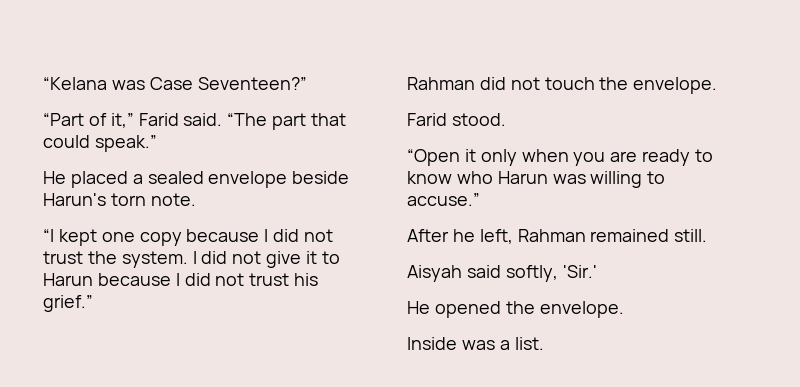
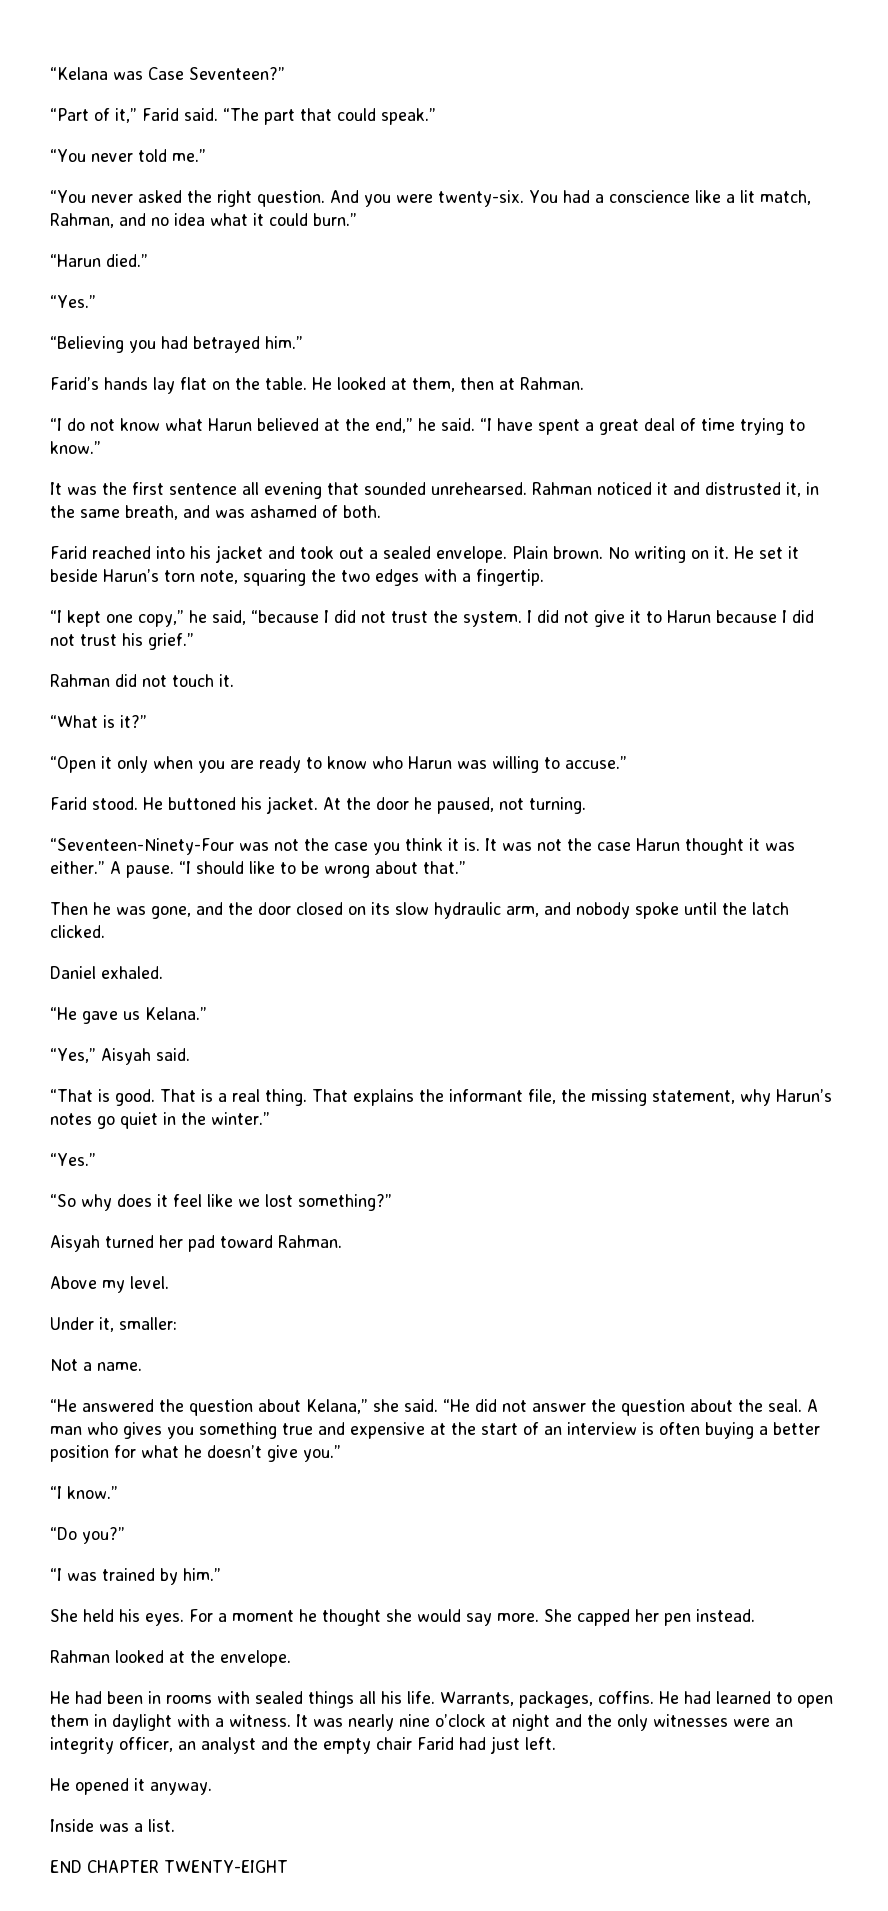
[43,171,350,188] [43,193,196,206] He placed a sealed envelope beside Harun's torn note. -> [50,149,206,162] [50,190,811,207] [50,213,357,228] [50,254,148,267] [50,295,96,308] [50,336,303,353] [50,377,584,394] [50,418,805,435] [50,441,101,454] [50,482,819,499] [50,505,381,520] [50,545,799,563] [50,569,544,586] “You never told me.” // “You never asked the right question. And you were twenty-six. You had a conscience like a lit match, Rahman, and no idea what it could burn.” // “Harun died.” // “Yes.” // “Believing you had betrayed him.” // Farid’s hands lay flat on the table. He looked at them, then at Rahman. // “I do not know what Harun believed at the end,” he said. “I have spent a great deal of time trying to know.” // It was the first sentence all evening that sounded unrehearsed. Rahman noticed it and distrusted it, in the same breath, and was ashamed of both. // Farid reached into his jacket and took out a sealed envelope. Plain brown. No writing on it. He set it beside Harun’s torn note, squaring the two edges with a fingertip.
[139,229,260,246] copy because -> [138,610,319,627] copy,” he said, “because
[599,77,718,94] [407,113,506,126] the envelope. // Farid stood. -> [219,674,234,687] [50,715,147,728] it. // “What is it?”
[407,229,708,244] [407,265,597,282] After he left, Rahman remained still. // Aisyah said softly, 'Sir.' -> [50,796,586,814] [50,838,795,855] [50,861,466,878] [50,902,789,919] [50,925,105,938] [50,966,163,979] [50,1007,207,1024] [50,1048,190,1065] [50,1089,832,1106] [50,1112,270,1129] [50,1153,96,1166] [50,1194,392,1211] [50,1235,342,1252] [50,1276,169,1293] [50,1317,177,1332] [50,1359,142,1371] [50,1399,818,1416] [50,1422,820,1439] [50,1445,341,1462] [50,1486,118,1499] [50,1527,125,1544] [50,1568,221,1585] [50,1609,755,1626] [50,1650,291,1667] [50,1691,833,1708] [50,1714,793,1731] [50,1736,556,1754] Farid stood. He buttoned his jacket. At the door he paused, not turning. // “Seventeen-Ninety-Four was not the case you think it is. It was not the case Harun thought it was either.” A pause. “I should like to be wrong about that.” // Then he was gone, and the door closed on its slow hydraulic arm, and nobody spoke until the latch clicked. // Daniel exhaled. // “He gave us Kelana.” // “Yes,” Aisyah said. // “That is good. That is a real thing. That explains the informant file, the missing statement, why Harun’s notes go quiet in the winter.” // “Yes.” // “So why does it feel like we lost something?” // Aisyah turned her pad toward Rahman. // Above my level. // Under it, smaller: // Not a name. // “He answered the question about Kelana,” she said. “He did not answer the question about the seal. A man who gives you something true and expensive at the start of an interview is often buying a better position for what he doesn’t give you.” // “I know.” // “Do you?” // “I was trained by him.” // She held his eyes. For a moment he thought she would say more. She capped her pen instead. // Rahman looked at the envelope. // He had been in rooms with sealed things all his life. Warrants, packages, coffins. He had learned to open them in daylight with a witness. It was nearly nine o’clock at night and the only witnesses were an integrity officer, an analyst and the empty chair Farid had just left.
[505,301,624,318] the envelope. -> [134,1778,212,1795] it anyway.
(544, 343) none -> [50,1860,288,1873] // END CHAPTER TWENTY-EIGHT

